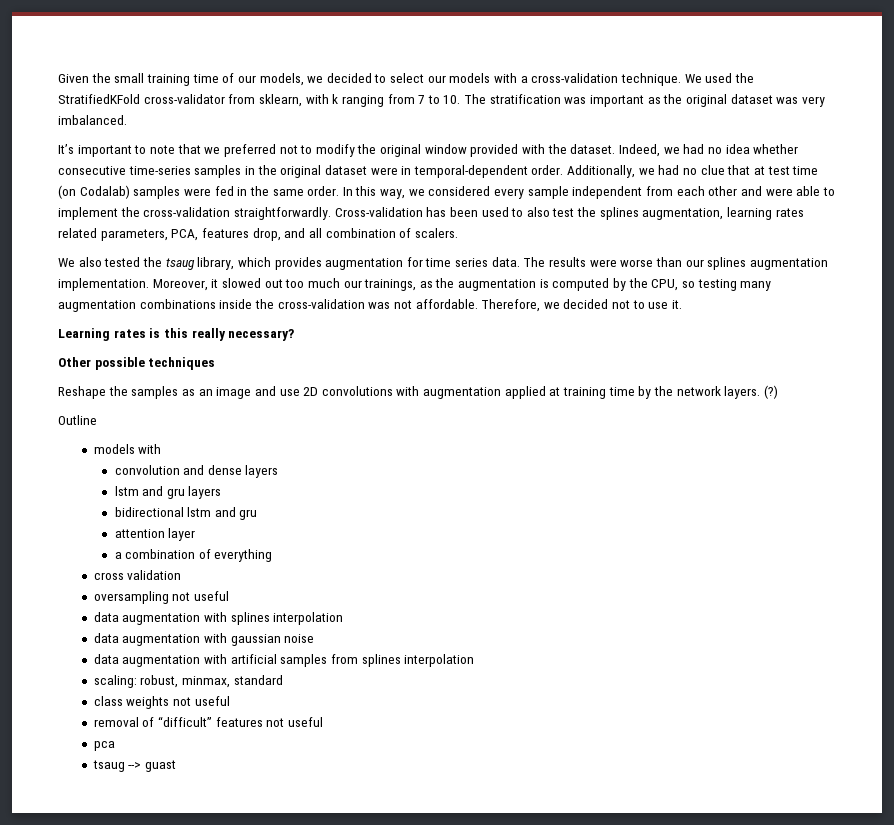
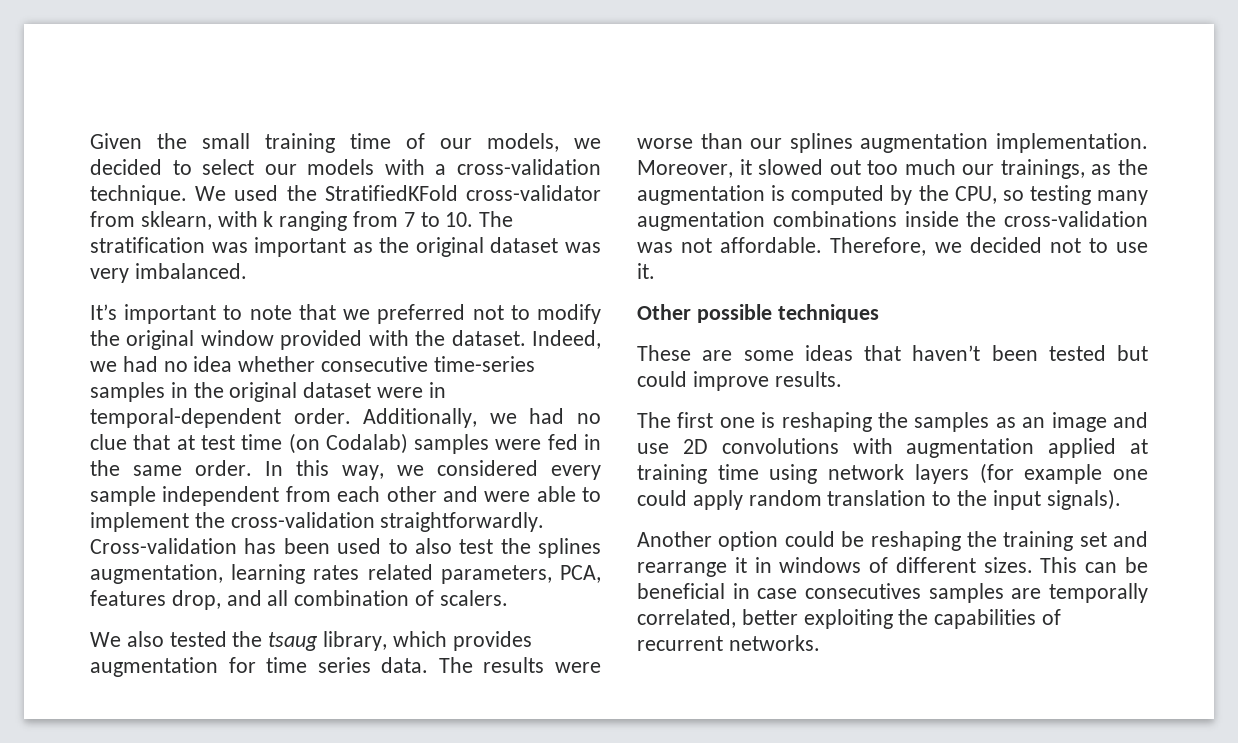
[58,328,295,341] [58,357,216,370] [58,386,106,399] Learning rates is this really necessary? // Other possible techniques // Reshape -> [637,304,879,323] [637,345,1148,361] [637,371,842,391] [637,412,872,432] Other possible techniques // These are some ideas that haven’t been tested but could improve results. // The first one is reshaping
[638,385,778,399] [58,415,97,425] [93,444,162,454] [114,465,279,478] [114,486,222,499] [114,507,258,520] [114,528,196,541] [114,549,273,562] [93,570,182,580] [93,591,229,604] [93,612,344,625] [93,633,315,646] [93,654,475,667] [93,675,283,688] [93,696,230,709] [93,716,323,727] [93,741,115,751] [92,760,176,772] by the network layers. (?) // Outline // models with // convolution and dense layers // lstm and gru layers // bidirectional lstm and gru // attention layer // a combination of everything // cross validation // oversampling not useful // data augmentation with splines interpolation // data augmentation with gaussian noise // data augmentation with artificial samples from splines interpolation // scaling: robust, minmax, standard // class weights not useful // removal of “difficult” features not useful // pca // tsaug --> guast -> [769,463,1148,484] [637,489,1121,510] [637,531,1148,551] [637,557,1148,577] [637,583,1148,603] [637,609,1062,629] [637,635,820,651] using network layers (for example one could apply random translation to the input signals). // Another option could be reshaping the training set and rearrange it in windows of different sizes. This can be beneficial in case consecutives samples are temporally correlated, better exploiting the capabilities of recurrent networks.

